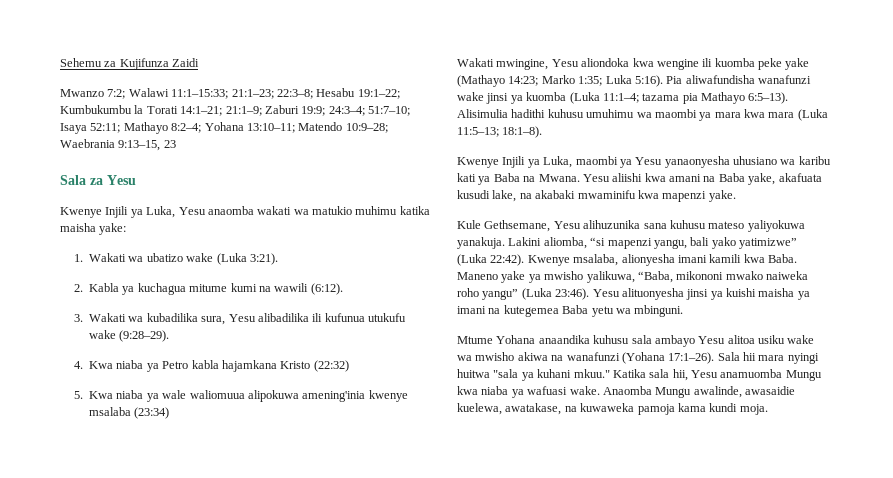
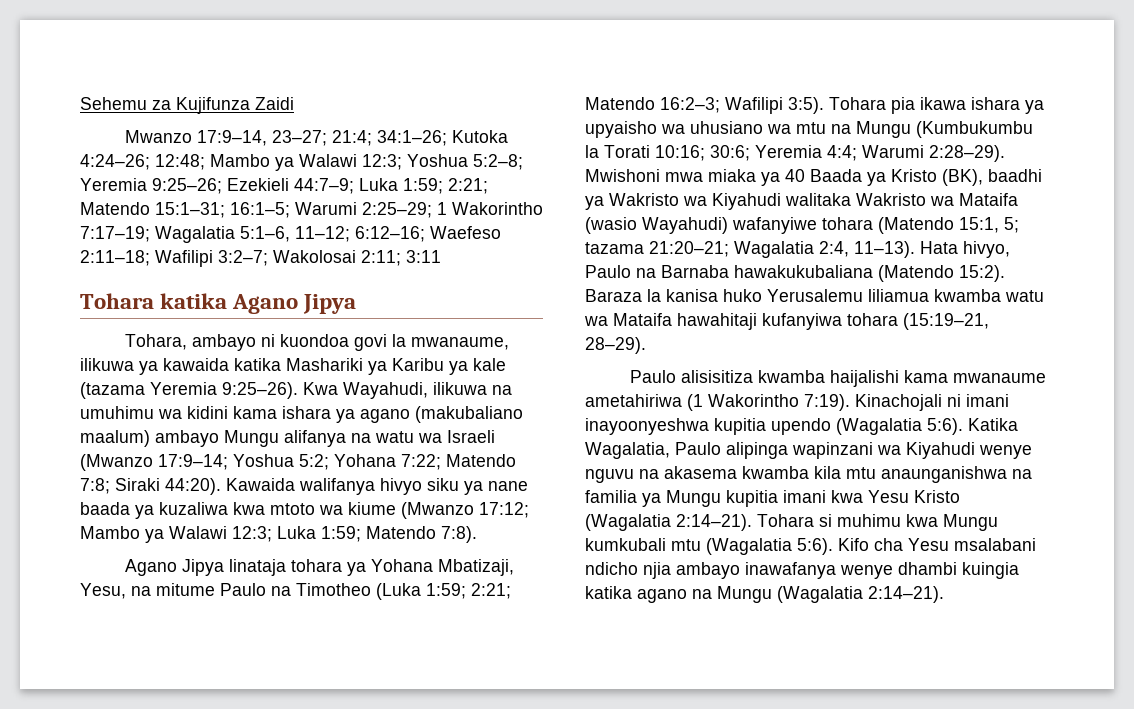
[107,88,400,99] [60,105,410,116] [60,122,388,134] [60,139,176,151] [60,175,136,185] [60,206,430,218] [60,223,127,235] [73,253,278,265] [73,283,343,295] [73,313,407,325] [89,330,170,342] [73,360,349,372] [73,390,408,402] [89,407,170,419] [457,58,810,70] [457,75,811,87] [457,92,789,104] [457,109,828,121] [457,126,543,138] [457,156,831,168] [457,173,822,185] [457,190,736,202] [457,220,805,232] [457,237,797,249] [457,254,797,266] [457,271,808,283] [457,288,810,300] [457,305,684,317] [457,335,815,347] [457,352,819,364] [457,369,822,381] [457,386,795,398] [457,403,768,415] 7:2; Walawi 11:1–15:33; 21:1–23; 22:3–8; Hesabu 19:1–22; Kumbukumbu la Torati 14:1–21; 21:1–9; Zaburi 19:9; 24:3–4; 51:7–10; Isaya 52:11; Mathayo 8:2–4; Yohana 13:10–11; Matendo 10:9–28; Waebrania 9:13–15, 23 // Sala za Yesu // Kwenye Injili ya Luka, Yesu anaomba wakati wa matukio muhimu katika maisha yake: // 1. Wakati wa ubatizo wake (Luka 3:21). // 2. Kabla ya kuchagua mitume kumi na wawili (6:12). // 3. Wakati wa kubadilika sura, Yesu alibadilika ili kufunua utukufu wake (9:28–29). // 4. Kwa niaba ya Petro kabla hajamkana Kristo (22:32) // 5. Kwa niaba ya wale waliomuua alipokuwa amening'inia kwenye msalaba (23:34) // Wakati mwingine, Yesu aliondoka kwa wengine ili kuomba peke yake (Mathayo 14:23; Marko 1:35; Luka 5:16). Pia aliwafundisha wanafunzi wake jinsi ya kuomba (Luka 11:1–4; tazama pia Mathayo 6:5–13). Alisimulia hadithi kuhusu umuhimu wa maombi ya mara kwa mara (Luka 11:5–13; 18:1–8). // Kwenye Injili ya Luka, maombi ya Yesu yanaonyesha uhusiano wa karibu kati ya Baba na Mwana. Yesu aliishi kwa amani na Baba yake, akafuata kusudi lake, na akabaki mwaminifu kwa mapenzi yake. // Kule Gethsemane, Yesu alihuzunika sana kuhusu mateso yaliyokuwa yanakuja. Lakini aliomba, “si mapenzi yangu, bali yako yatimizwe” (Luka 22:42). Kwenye msalaba, alionyesha imani kamili kwa Baba. Maneno yake ya mwisho yalikuwa, “Baba, mikononi mwako naiweka roho yangu” (Luka 23:46). Yesu alituonyesha jinsi ya kuishi maisha ya imani na kutegemea Baba yetu wa mbinguni. // Mtume Yohana anaandika kuhusu sala ambayo Yesu alitoa usiku wake wa mwisho akiwa na wanafunzi (Yohana 17:1–26). Sala hii mara nyingi huitwa "sala ya kuhani mkuu." Katika sala hii, Yesu anamuomba Mungu kwa niaba ya wafuasi wake. Anaomba Mungu awalinde, awasaidie kuelewa, awatakase, na kuwaweka pamoja kama kundi moja. -> [196,130,508,146] [80,154,523,171] [80,178,488,194] [80,202,543,218] [80,226,501,243] [80,250,441,267] [80,293,357,314] [124,334,509,351] [80,358,506,375] [80,382,512,399] [80,406,523,423] [80,430,495,447] [80,454,516,471] [80,478,528,495] [80,502,529,519] [80,526,477,543] [124,559,514,576] [80,583,511,600] [585,97,1044,114] [585,121,1033,138] [585,145,1005,162] [585,169,1042,186] [585,193,1018,210] [585,217,1019,234] [585,241,1010,258] [585,265,1005,282] [585,289,1044,302] [584,313,989,330] [585,337,646,354] [629,370,1046,387] [585,394,1009,411] [585,418,1018,435] [585,442,1032,459] [585,466,1032,483] [585,490,960,507] [585,514,998,531] [585,538,1036,555] [585,562,1019,579] [585,586,944,603] 17:9–14, 23–27; 21:4; 34:1–26; Kutoka 4:24–26; 12:48; Mambo ya Walawi 12:3; Yoshua 5:2–8; Yeremia 9:25–26; Ezekieli 44:7–9; Luka 1:59; 2:21; Matendo 15:1–31; 16:1–5; Warumi 2:25–29; 1 Wakorintho 7:17–19; Wagalatia 5:1–6, 11–12; 6:12–16; Waefeso 2:11–18; Wafilipi 3:2–7; Wakolosai 2:11; 3:11 // Tohara katika Agano Jipya // Tohara, ambayo ni kuondoa govi la mwanaume, ilikuwa ya kawaida katika Mashariki ya Karibu ya kale (tazama Yeremia 9:25–26). Kwa Wayahudi, ilikuwa na umuhimu wa kidini kama ishara ya agano (makubaliano maalum) ambayo Mungu alifanya na watu wa Israeli (Mwanzo 17:9–14; Yoshua 5:2; Yohana 7:22; Matendo 7:8; Siraki 44:20). Kawaida walifanya hivyo siku ya nane baada ya kuzaliwa kwa mtoto wa kiume (Mwanzo 17:12; Mambo ya Walawi 12:3; Luka 1:59; Matendo 7:8). // Agano Jipya linataja tohara ya Yohana Mbatizaji, Yesu, na mitume Paulo na Timotheo (Luka 1:59; 2:21; Matendo 16:2–3; Wafilipi 3:5). Tohara pia ikawa ishara ya upyaisho wa uhusiano wa mtu na Mungu (Kumbukumbu la Torati 10:16; 30:6; Yeremia 4:4; Warumi 2:28–29). Mwishoni mwa miaka ya 40 Baada ya Kristo (BK), baadhi ya Wakristo wa Kiyahudi walitaka Wakristo wa Mataifa (wasio Wayahudi) wafanyiwe tohara (Matendo 15:1, 5; tazama 21:20–21; Wagalatia 2:4, 11–13). Hata hivyo, Paulo na Barnaba hawakukubaliana (Matendo 15:2). Baraza la kanisa huko Yerusalemu liliamua kwamba watu wa Mataifa hawahitaji kufanyiwa tohara (15:19–21, 28–29). // Paulo alisisitiza kwamba haijalishi kama mwanaume ametahiriwa (1 Wakorintho 7:19). Kinachojali ni imani inayoonyeshwa kupitia upendo (Wagalatia 5:6). Katika Wagalatia, Paulo alipinga wapinzani wa Kiyahudi wenye nguvu na akasema kwamba kila mtu anaunganishwa na familia ya Mungu kupitia imani kwa Yesu Kristo (Wagalatia 2:14–21). Tohara si muhimu kwa Mungu kumkubali mtu (Wagalatia 5:6). Kifo cha Yesu msalabani ndicho njia ambayo inawafanya wenye dhambi kuingia katika agano na Mungu (Wagalatia 2:14–21).

